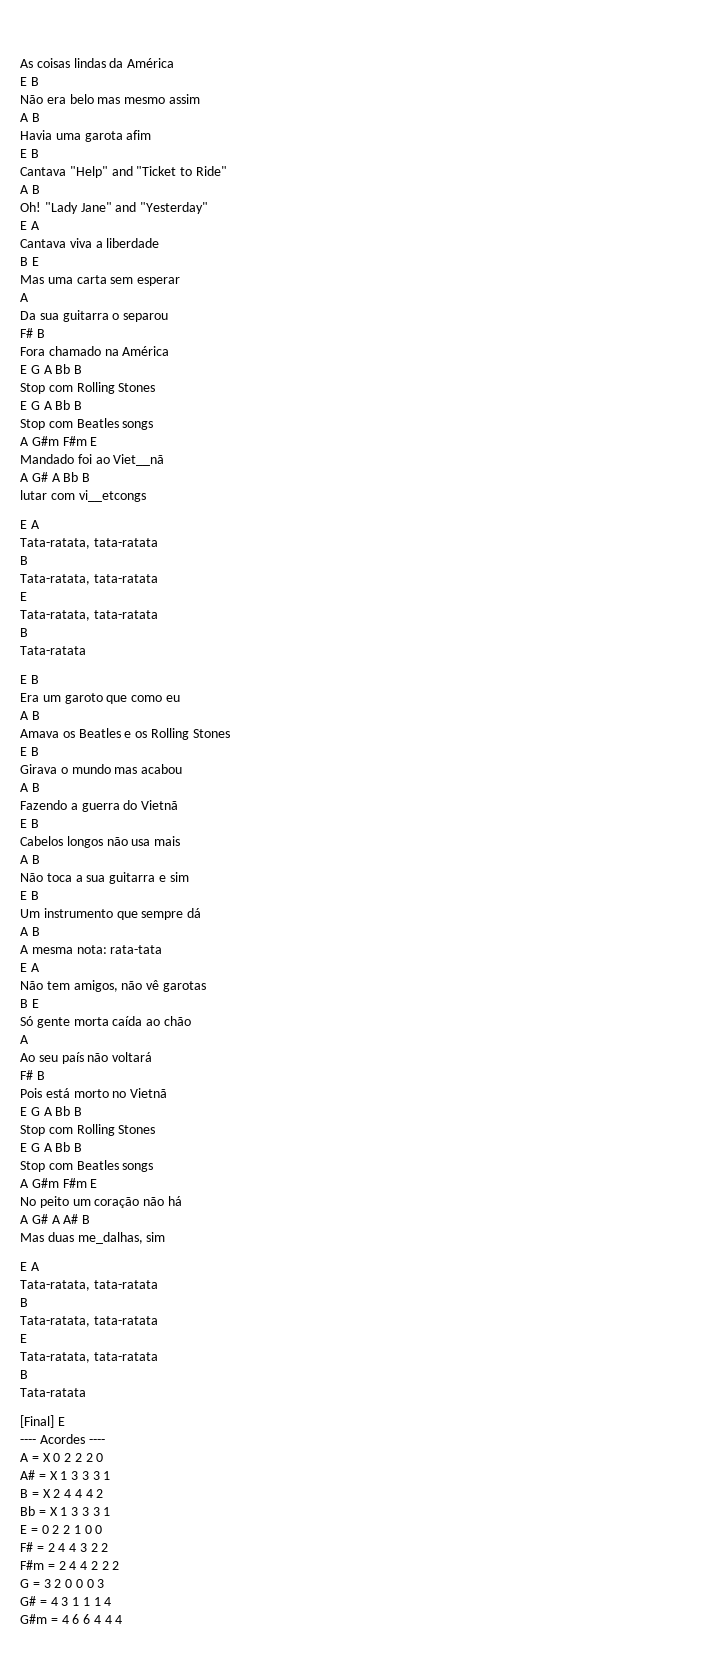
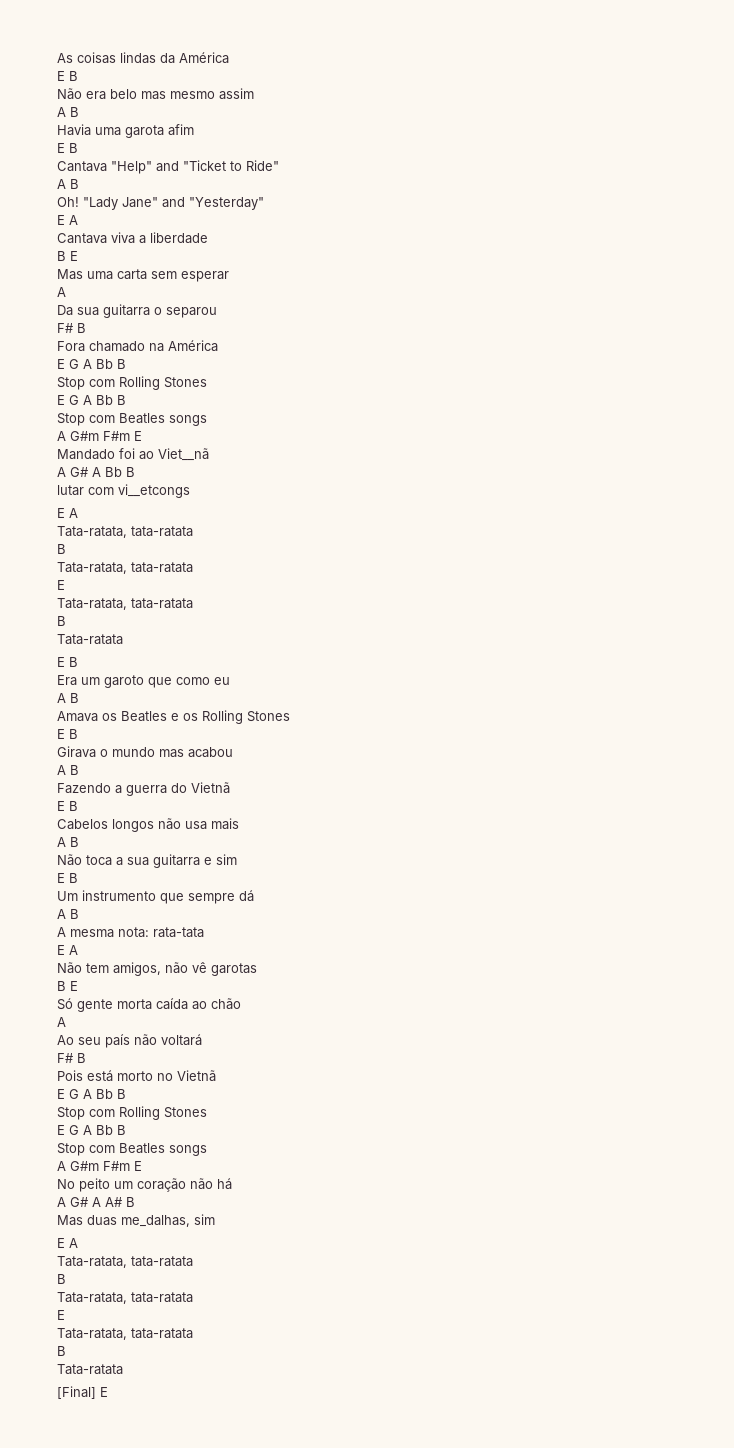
[20,1434,105,1444] [20,1453,104,1462] [20,1470,111,1480] [20,1489,104,1498] [20,1506,111,1516] [20,1525,103,1534] [20,1542,109,1552] [20,1560,120,1570] [20,1579,105,1588] [20,1596,112,1606] [20,1614,123,1624] // ---- Acordes ---- // A = X 0 2 2 2 0 // A# = X 1 3 3 3 1 // B = X 2 4 4 4 2 // Bb = X 1 3 3 3 1 // E = 0 2 2 1 0 0 // F# = 2 4 4 3 2 2 // F#m = 2 4 4 2 2 2 // G = 3 2 0 0 0 3 // G# = 4 3 1 1 1 4 // G#m = 4 6 6 4 4 4 -> (108, 1392) none

